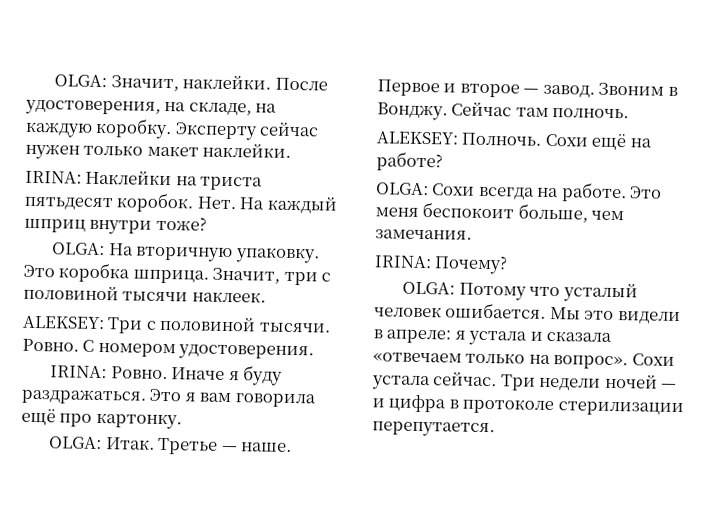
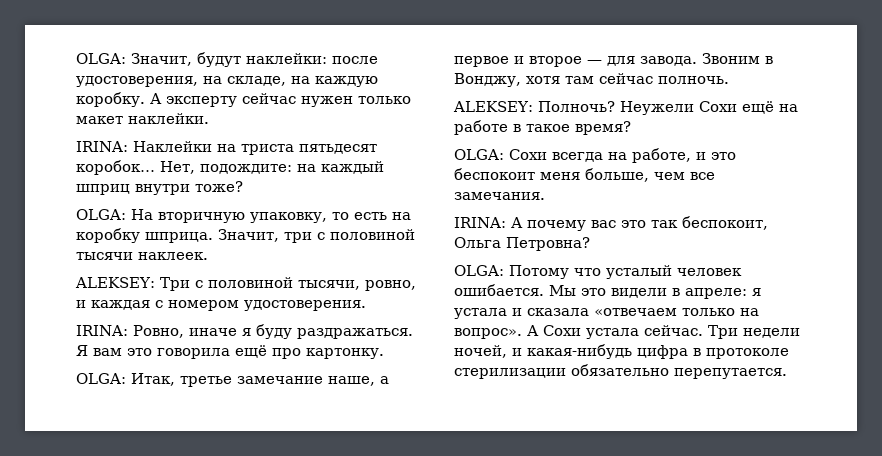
[182,74,328,91] наклейки. После -> [197,52,378,67] будут наклейки: после
[174,122,258,141] Эксперту -> [150,93,237,107] А эксперту
[116,192,265,213] коробок. Нет. На -> [76,160,316,175] коробок… Нет, подождите: на
[234,247,320,264] [23,262,131,283] упаковку. Это коробка -> [250,212,411,223] [76,228,140,243] упаковку, то есть на коробку
[258,322,331,333] [22,338,95,352] тысячи. Ровно. С -> [297,280,416,291] [76,300,163,310] тысячи, ровно, и каждая с
[110,366,226,380] Ровно. Иначе -> [133,325,237,338] Ровно, иначе
[149,388,232,403] Это я вам -> [76,345,152,356] Я вам это
[105,437,293,455] [377,79,678,98] [377,101,549,121] Итак. Третье — наше. Первое и второе — завод. Звоним в Вонджу. Сейчас там -> [131,373,389,387] [454,53,773,67] [454,73,653,87] Итак, третье замечание наше, а первое и второе — для завода. Звоним в Вонджу, хотя там сейчас
[461,132,542,146] Полночь. -> [537,101,694,115] Полночь? Неужели
[376,151,443,172] работе? -> [454,120,631,135] работе в такое время?
[560,182,663,203] [375,202,515,219] работе. Это меня беспокоит -> [632,148,736,163] [454,168,580,180] работе, и это беспокоит меня
(625, 215) none -> [690,172,715,180] все
[434,255,509,275] Почему? -> [511,216,768,231] [454,237,590,251] А почему вас это так беспокоит, Ольга Петровна?
(629, 362) none -> [527,325,539,336] А
[604,373,678,389] [372,398,385,408] ночей — и -> [454,344,632,359] ночей, и какая-нибудь
(684, 409) none -> [571,364,669,376] обязательно

